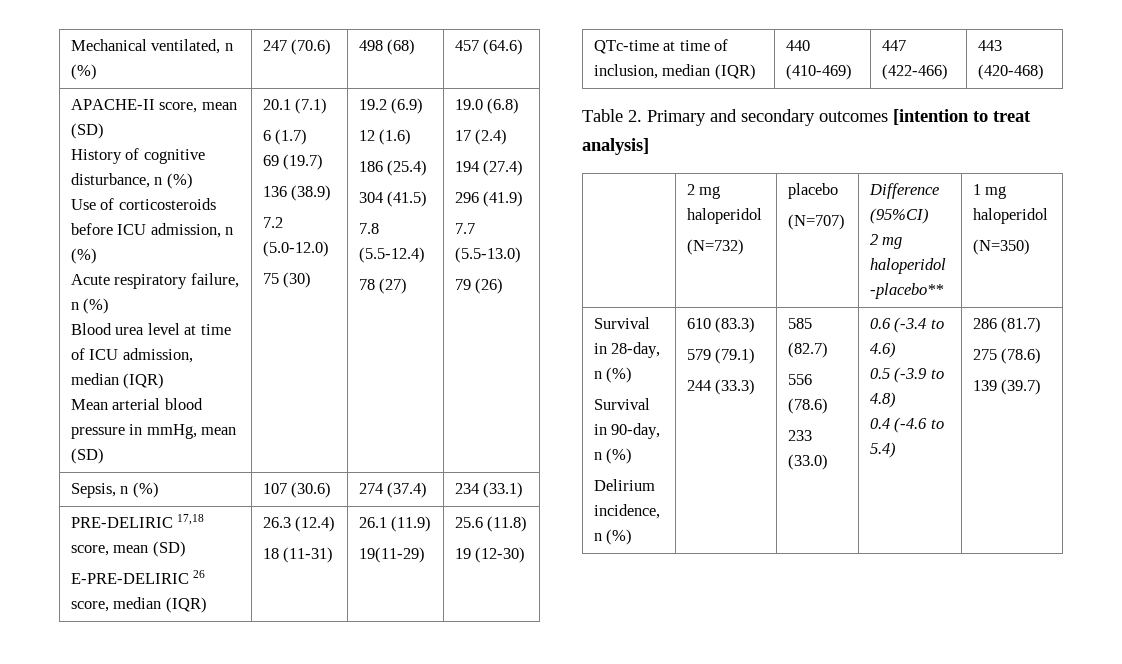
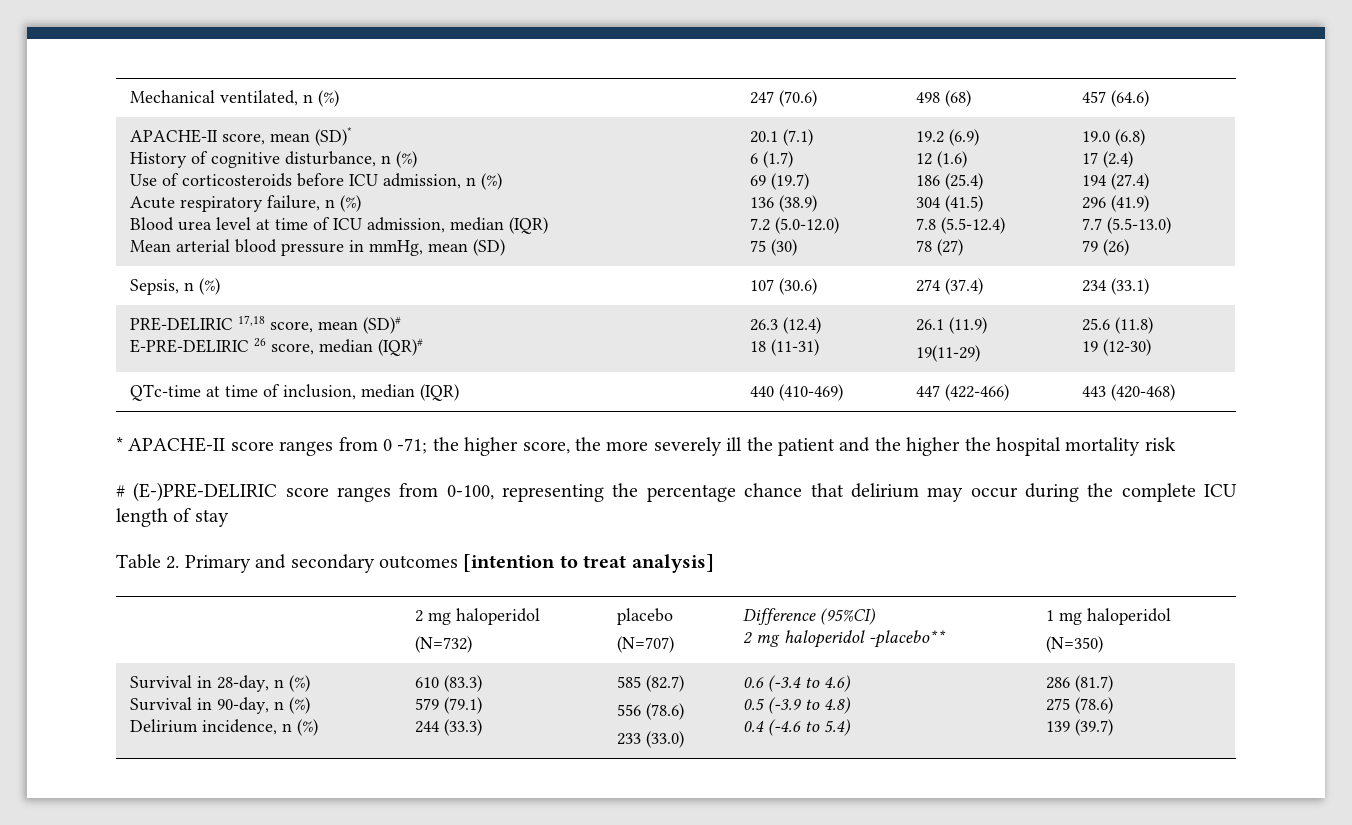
[70,123,104,139] (SD) -> [314,127,352,146] (SD)*
[152,541,186,557] (SD) -> [362,316,401,334] (SD)#
[165,597,207,613] (IQR) -> [377,338,423,356] (IQR)#
(1044, 72) none -> [116,437,1176,456] [116,482,1238,502] [116,508,229,527] // * APACHE-II score ranges from 0 -71; the higher score, the more severely ill the patient and the higher the hospital mortality risk // # (E-)PRE-DELIRIC score ranges from 0-100, representing the percentage chance that delirium may occur during the complete ICU length of stay

